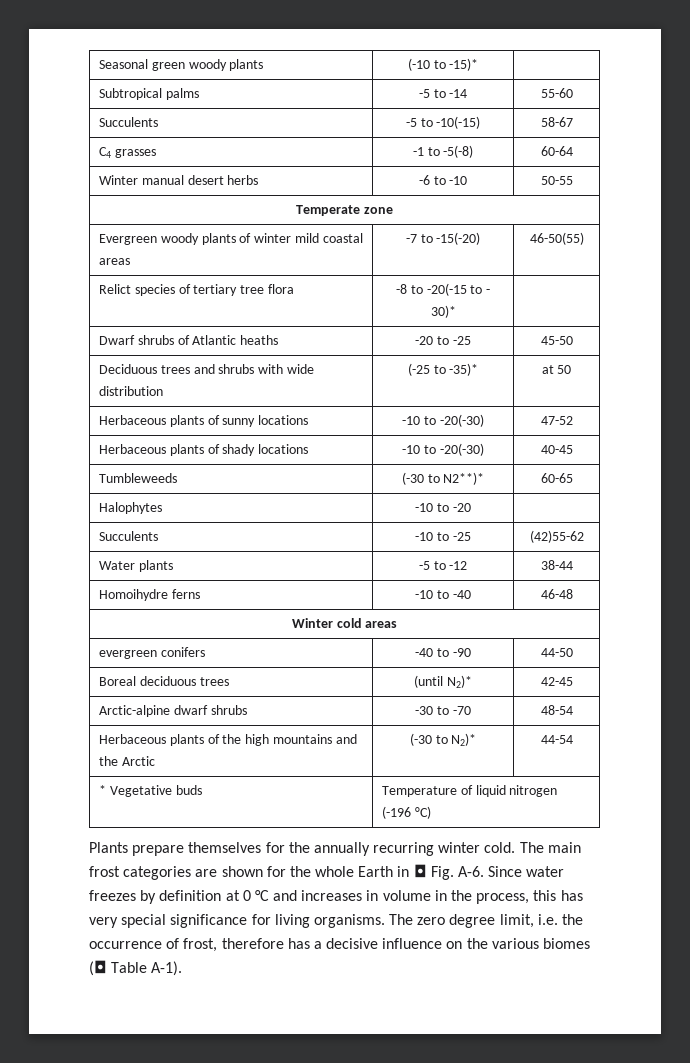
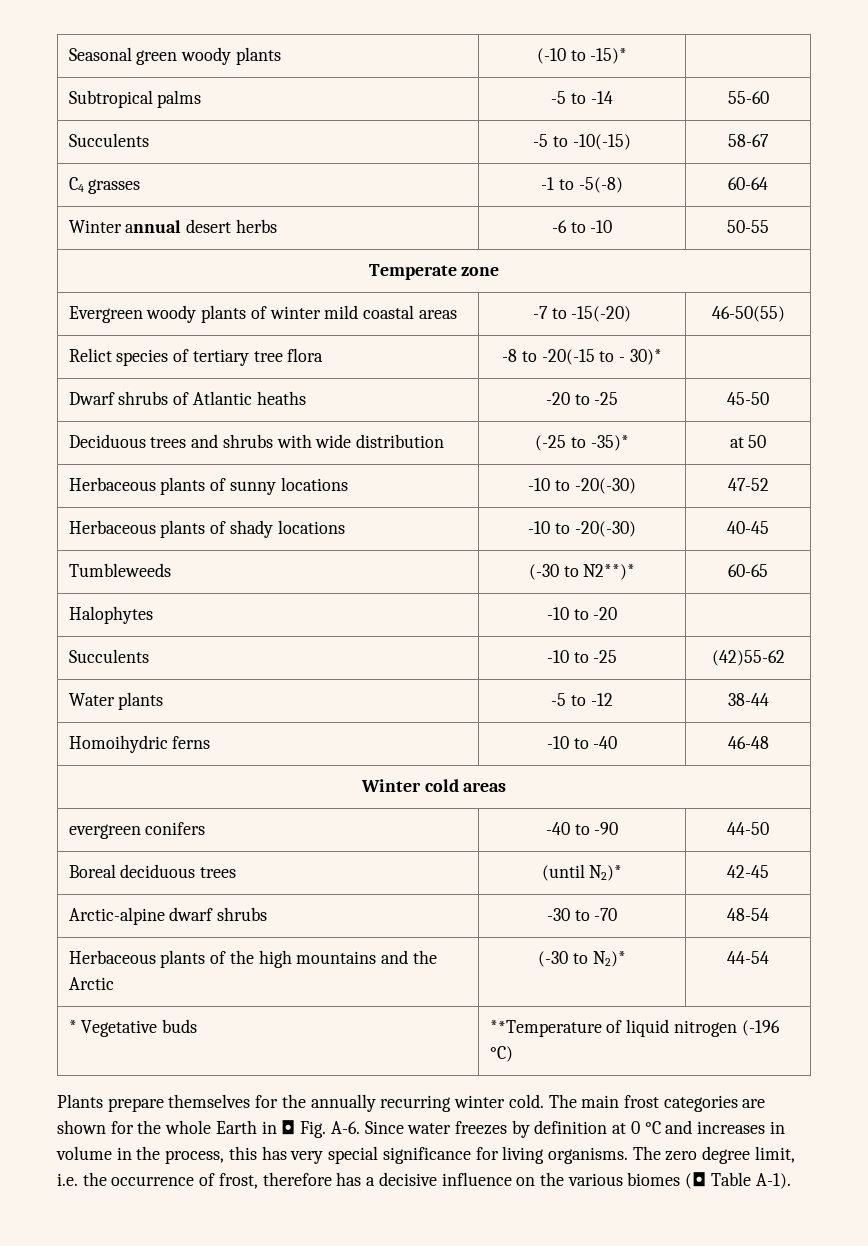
[141,175,184,185] manual -> [125,220,182,233] annual
[99,589,169,601] Homoihydre -> [68,735,168,753] Homoihydric
[382,786,458,797] Temperature -> [489,1020,602,1037] **Temperature

